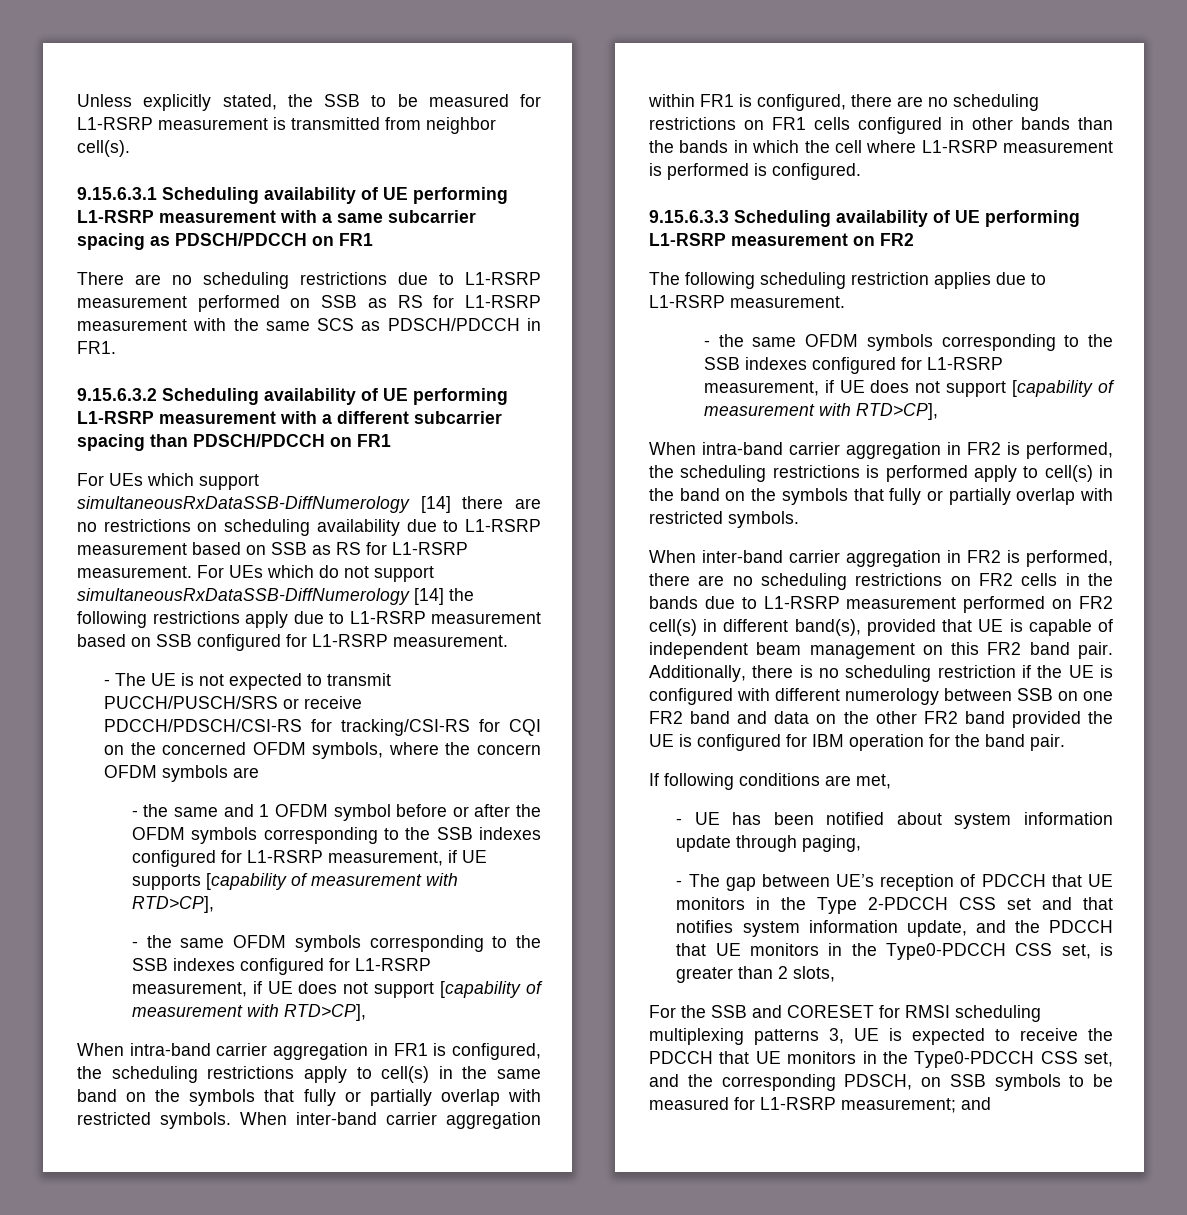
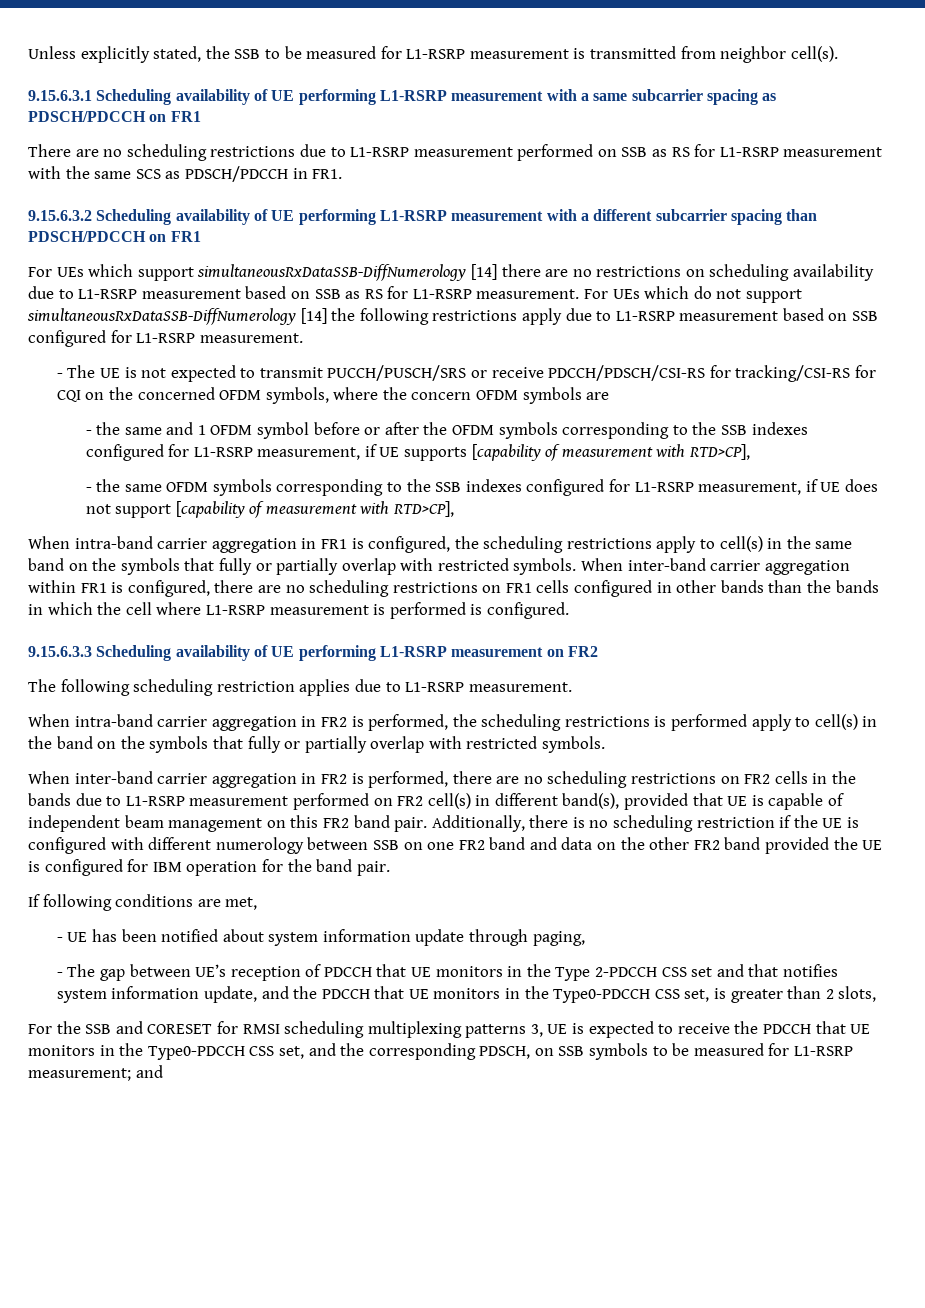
[703,334,1113,351] [703,357,1003,374] [703,380,1115,397] [703,403,938,420] // - the same OFDM symbols corresponding to the SSB indexes configured for L1-RSRP measurement, if UE does not support [capability of measurement with RTD>CP], -> (572, 687) none

